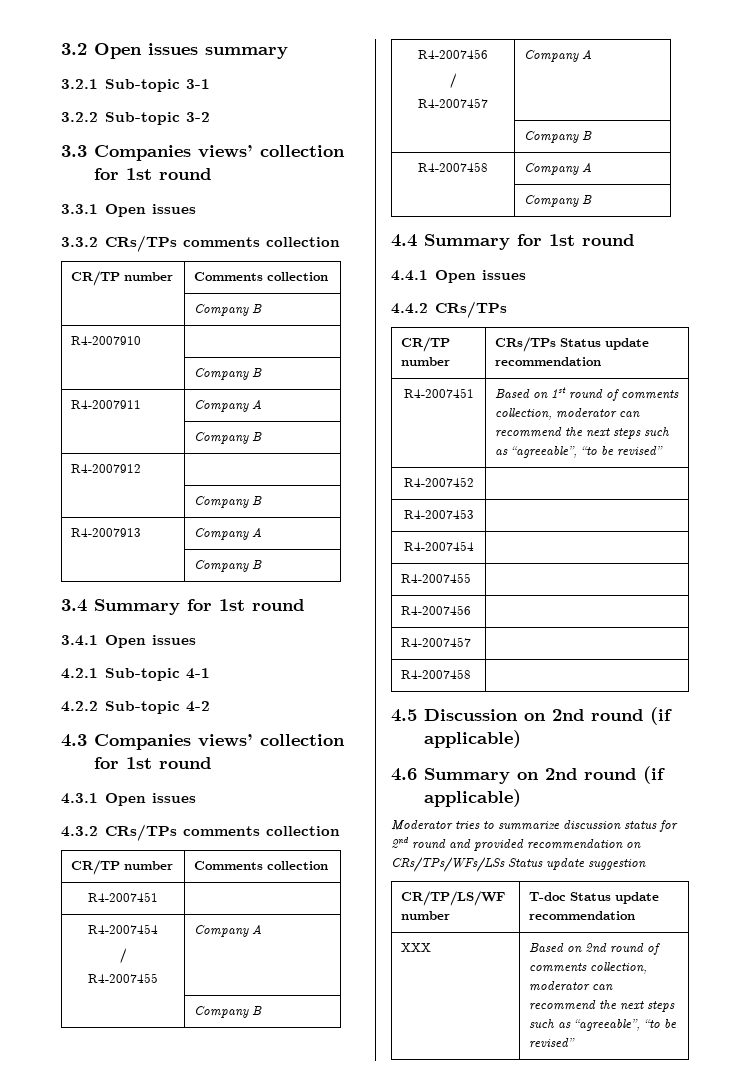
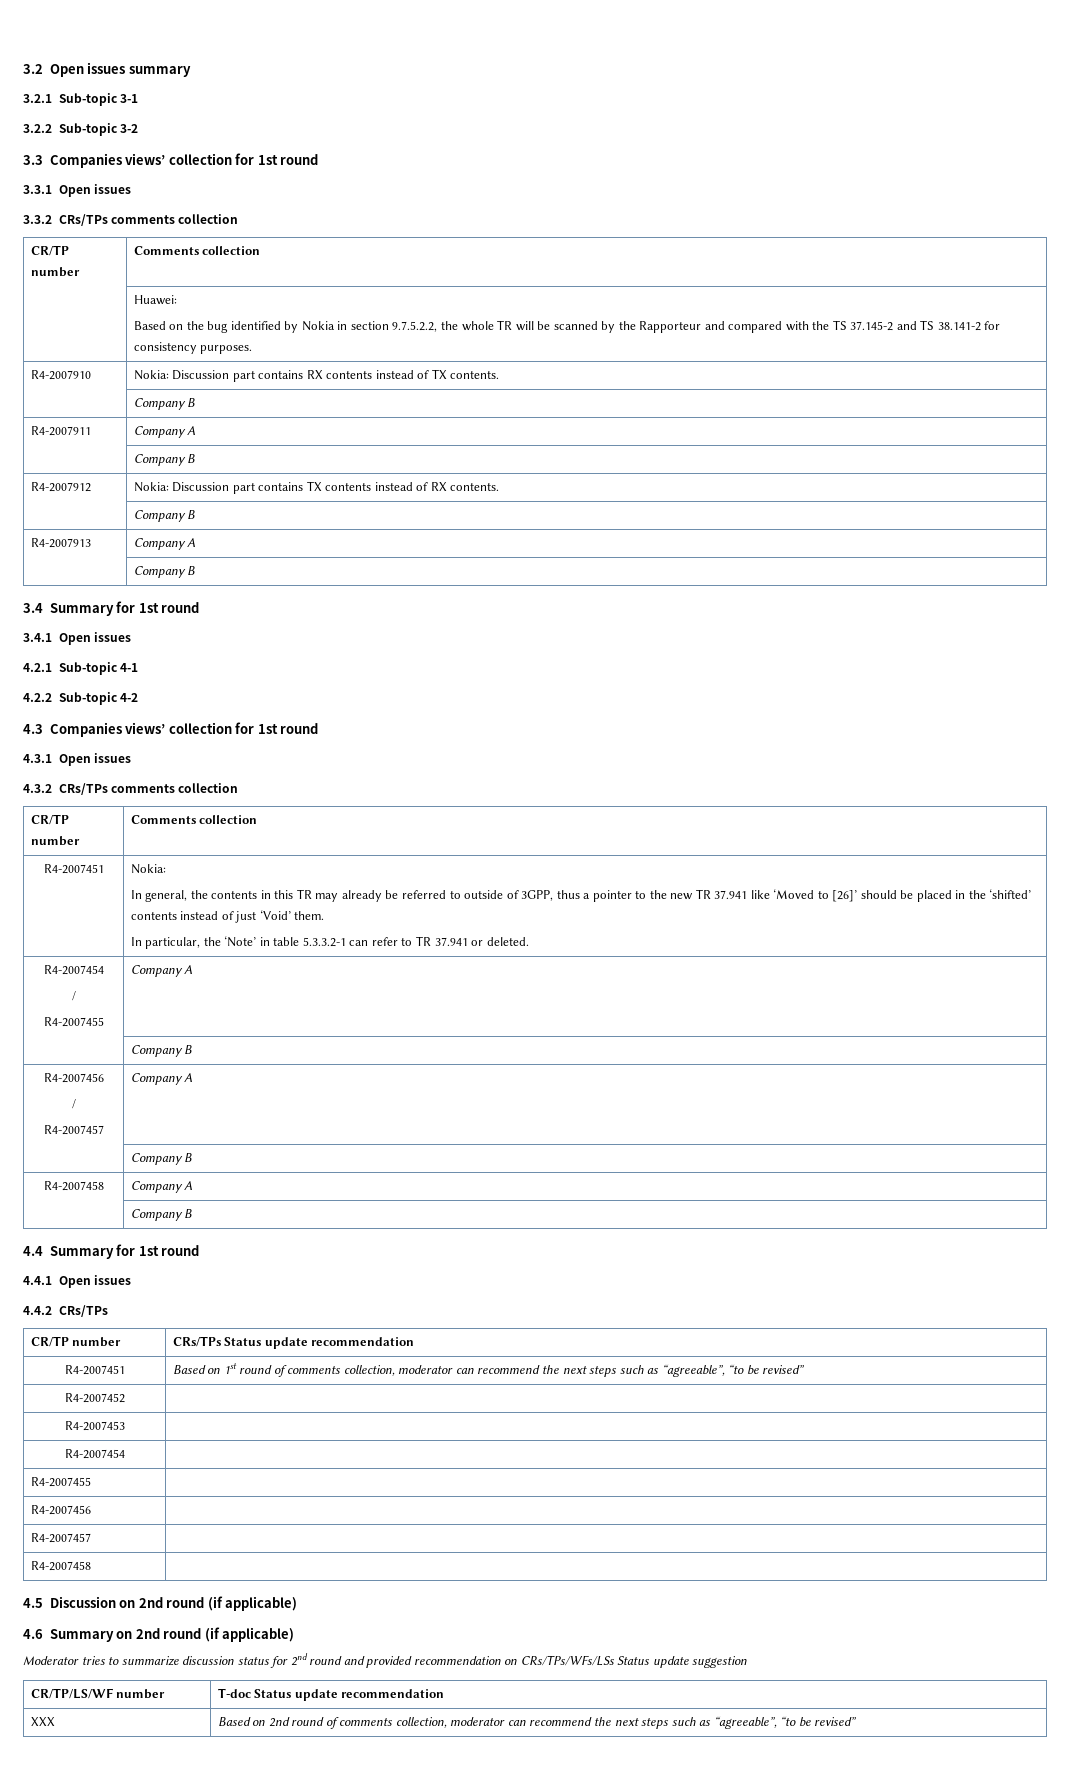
[194,304,263,316] [71,336,142,345] Company B // R4-2007910 | -> [133,295,177,305] [133,320,1001,333] [133,342,253,354] [30,370,91,380] [133,369,500,382] Huawei: // Based on the bug identified by Nokia in section 9.7.5.2.2, the whole TR will be scanned by the Rapporteur and compared with the TS 37.145-2 and TS 38.141-2 for consistency purposes. // R4-2007910 | Nokia: Discussion part contains RX contents instead of TX contents.
(142, 468) none -> [133,481,500,494] Nokia: Discussion part contains TX contents instead of RX contents.
(158, 897) none -> [130,864,166,874] [130,889,1032,902] [130,910,325,923] [130,936,529,949] Nokia: // In general, the contents in this TR may already be referred to outside of 3GPP, thus a pointer to the new TR 37.941 like ‘Moved to [26]’ should be placed in the ‘shifted’ contents instead of just ‘Void’ them. // In particular, the ‘Note’ in table 5.3.3.2-1 can refer to TR 37.941 or deleted.

